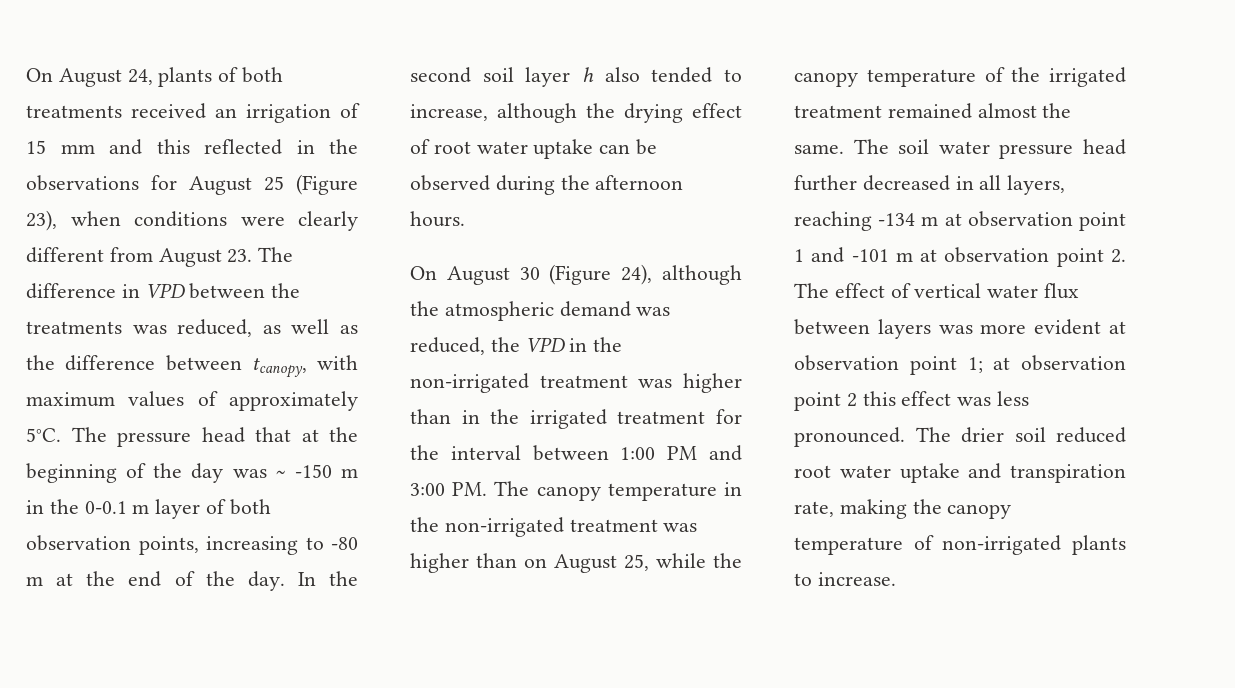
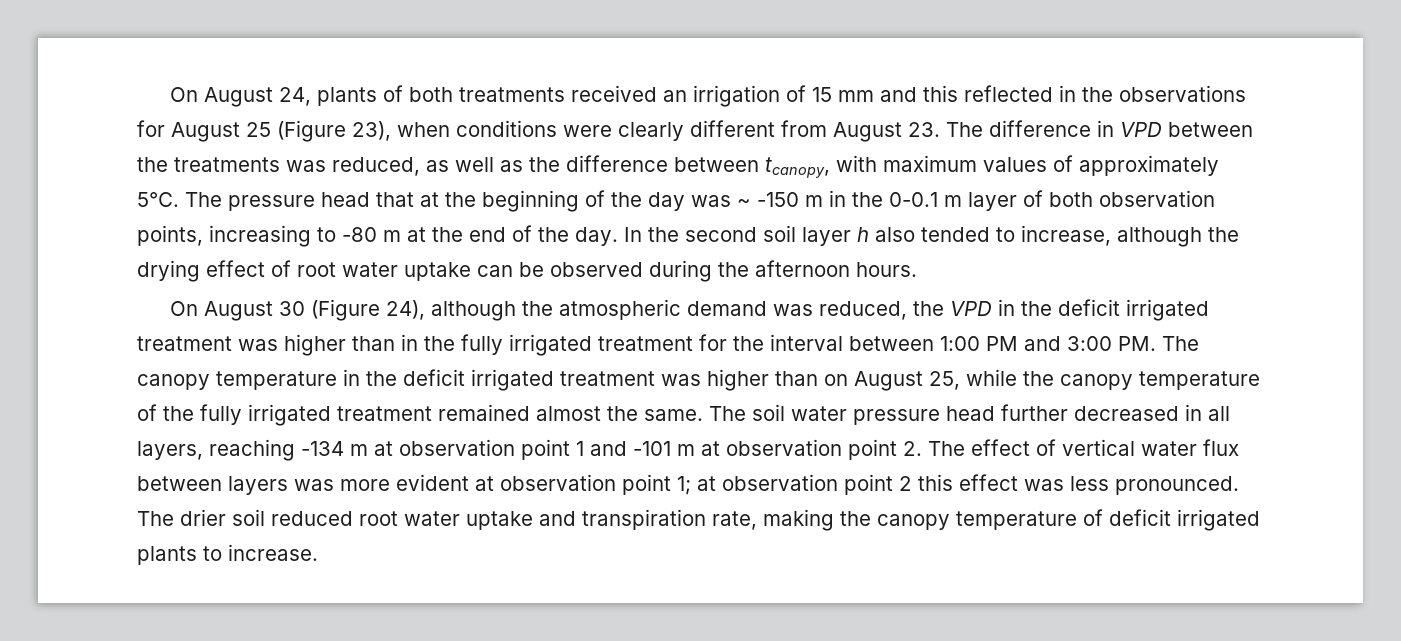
[410,373,529,393] non-irrigated -> [1058,299,1210,321] deficit irrigated
(520, 416) none -> [461,334,503,355] fully
[444,517,564,537] non-irrigated -> [403,369,554,391] deficit irrigated
(1041, 74) none -> [200,404,242,425] fully
[942,535,1062,555] non-irrigated -> [1109,509,1260,531] deficit irrigated

